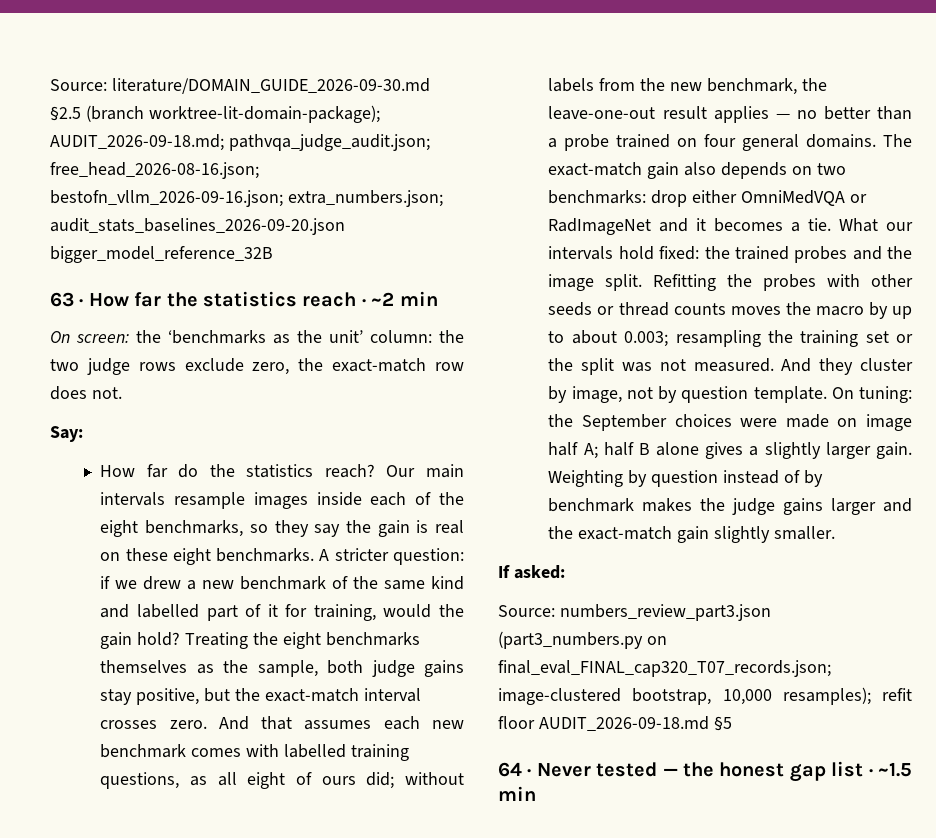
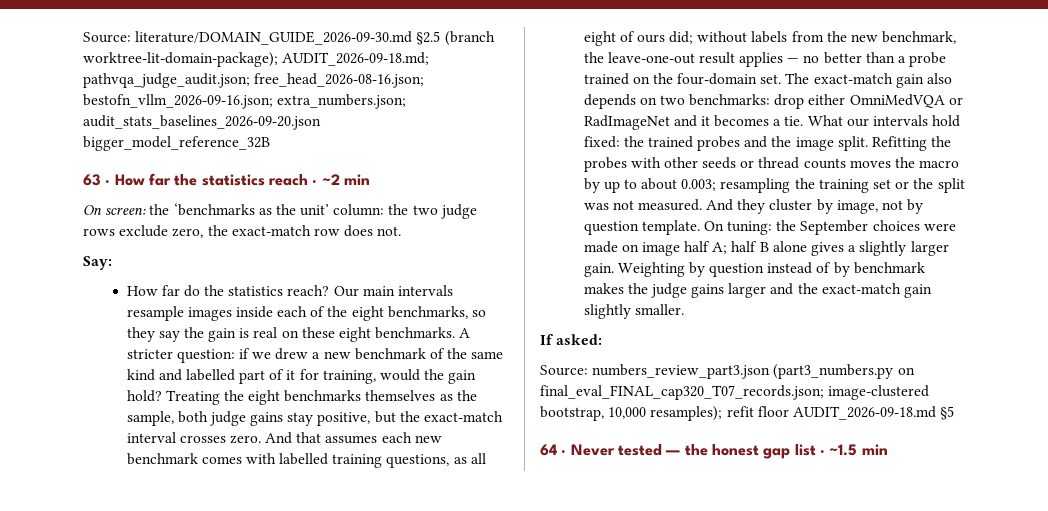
[704,134,877,151] four general domains. -> [652,73,782,85] the four-domain set.

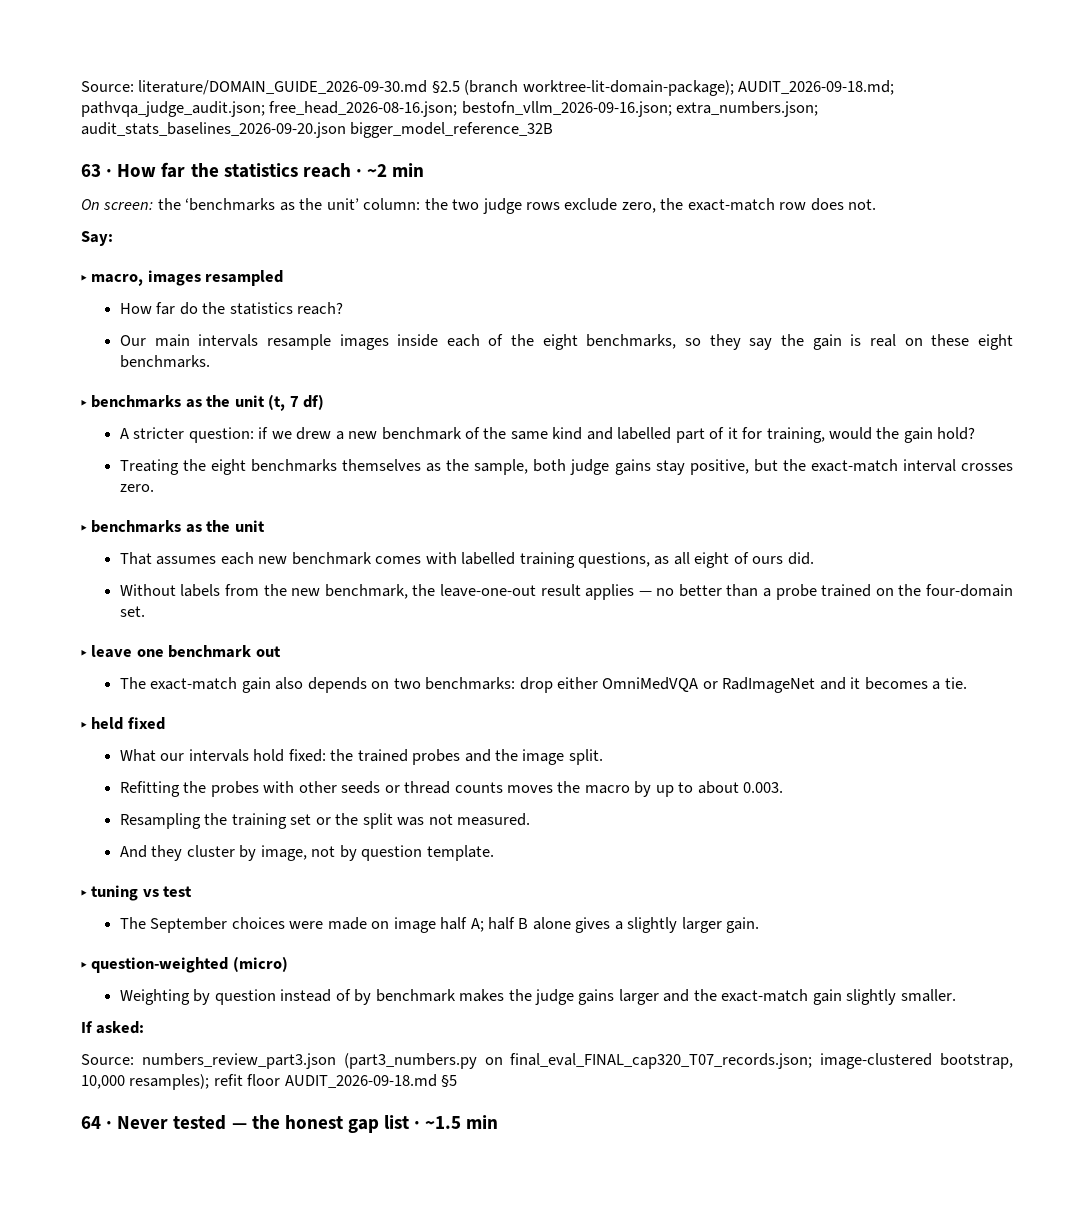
(112, 263) none -> [81,270,284,286] // ▸ macro, images resampled
(330, 290) none -> (344, 308) //
(456, 333) none -> [81,394,325,411] // ▸ benchmarks as the unit (t, 7 df) //
(162, 396) none -> (976, 433) //
[265,432,322,444] And that -> [81,520,265,533] [119,552,152,565] // ▸ benchmarks as the unit // That
[669,31,748,44] did; without -> [787,552,814,565] [119,584,176,596] did. // Without
(782, 79) none -> [81,645,281,658] // ▸ leave one benchmark out //
(804, 121) none -> [81,717,165,730] // ▸ held fixed //
(868, 143) none -> (603, 757) //
[681,178,791,193] 0.003; resampling -> [743,782,784,793] [119,813,201,829] 0.003. // Resampling
(702, 205) none -> (530, 819) //
[703,220,797,235] On tuning: the -> [81,885,193,901] [119,917,146,929] // ▸ tuning vs test // The
(614, 270) none -> [81,956,288,973] // ▸ question-weighted (micro) //

